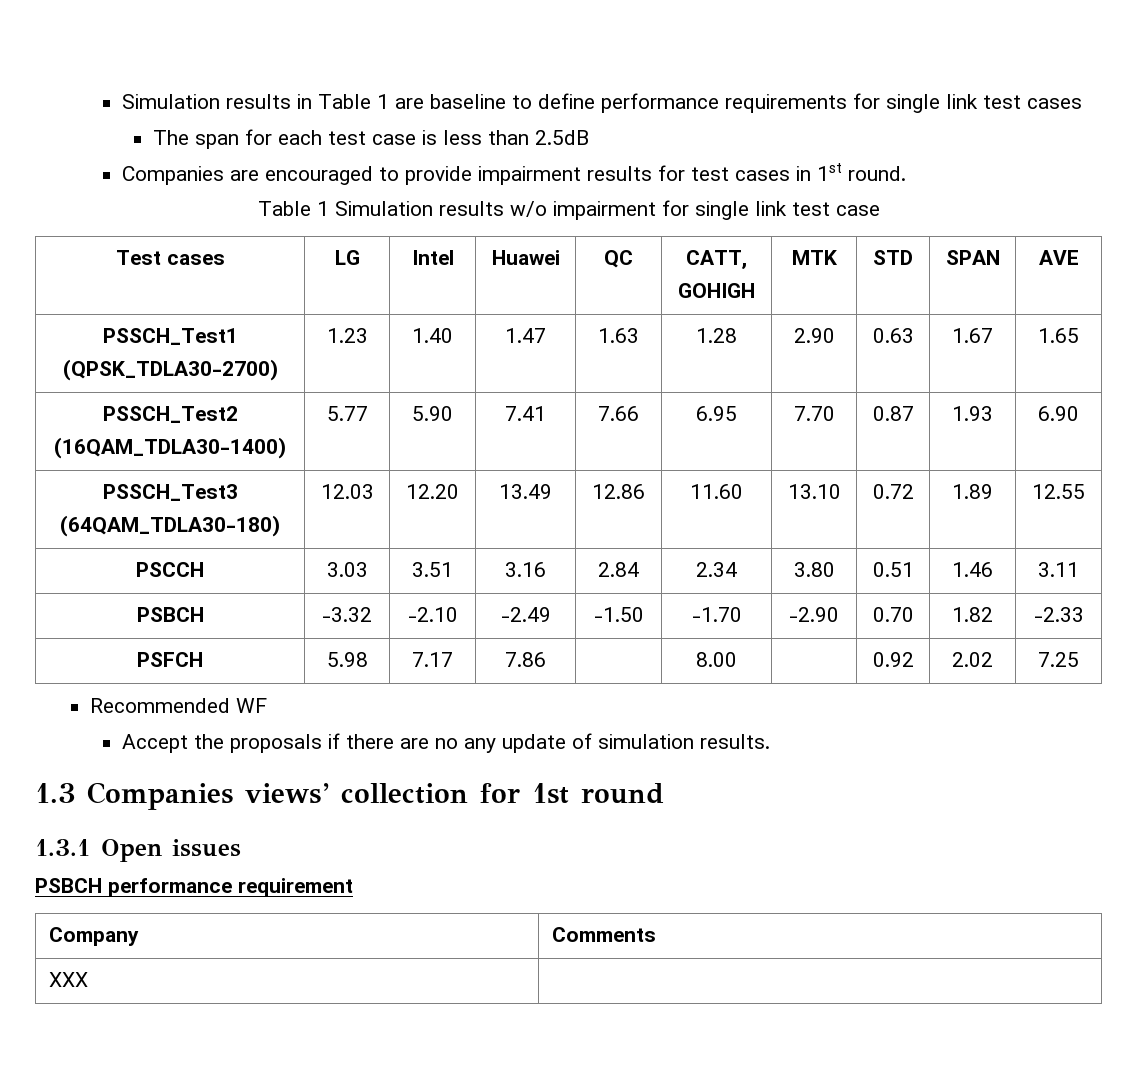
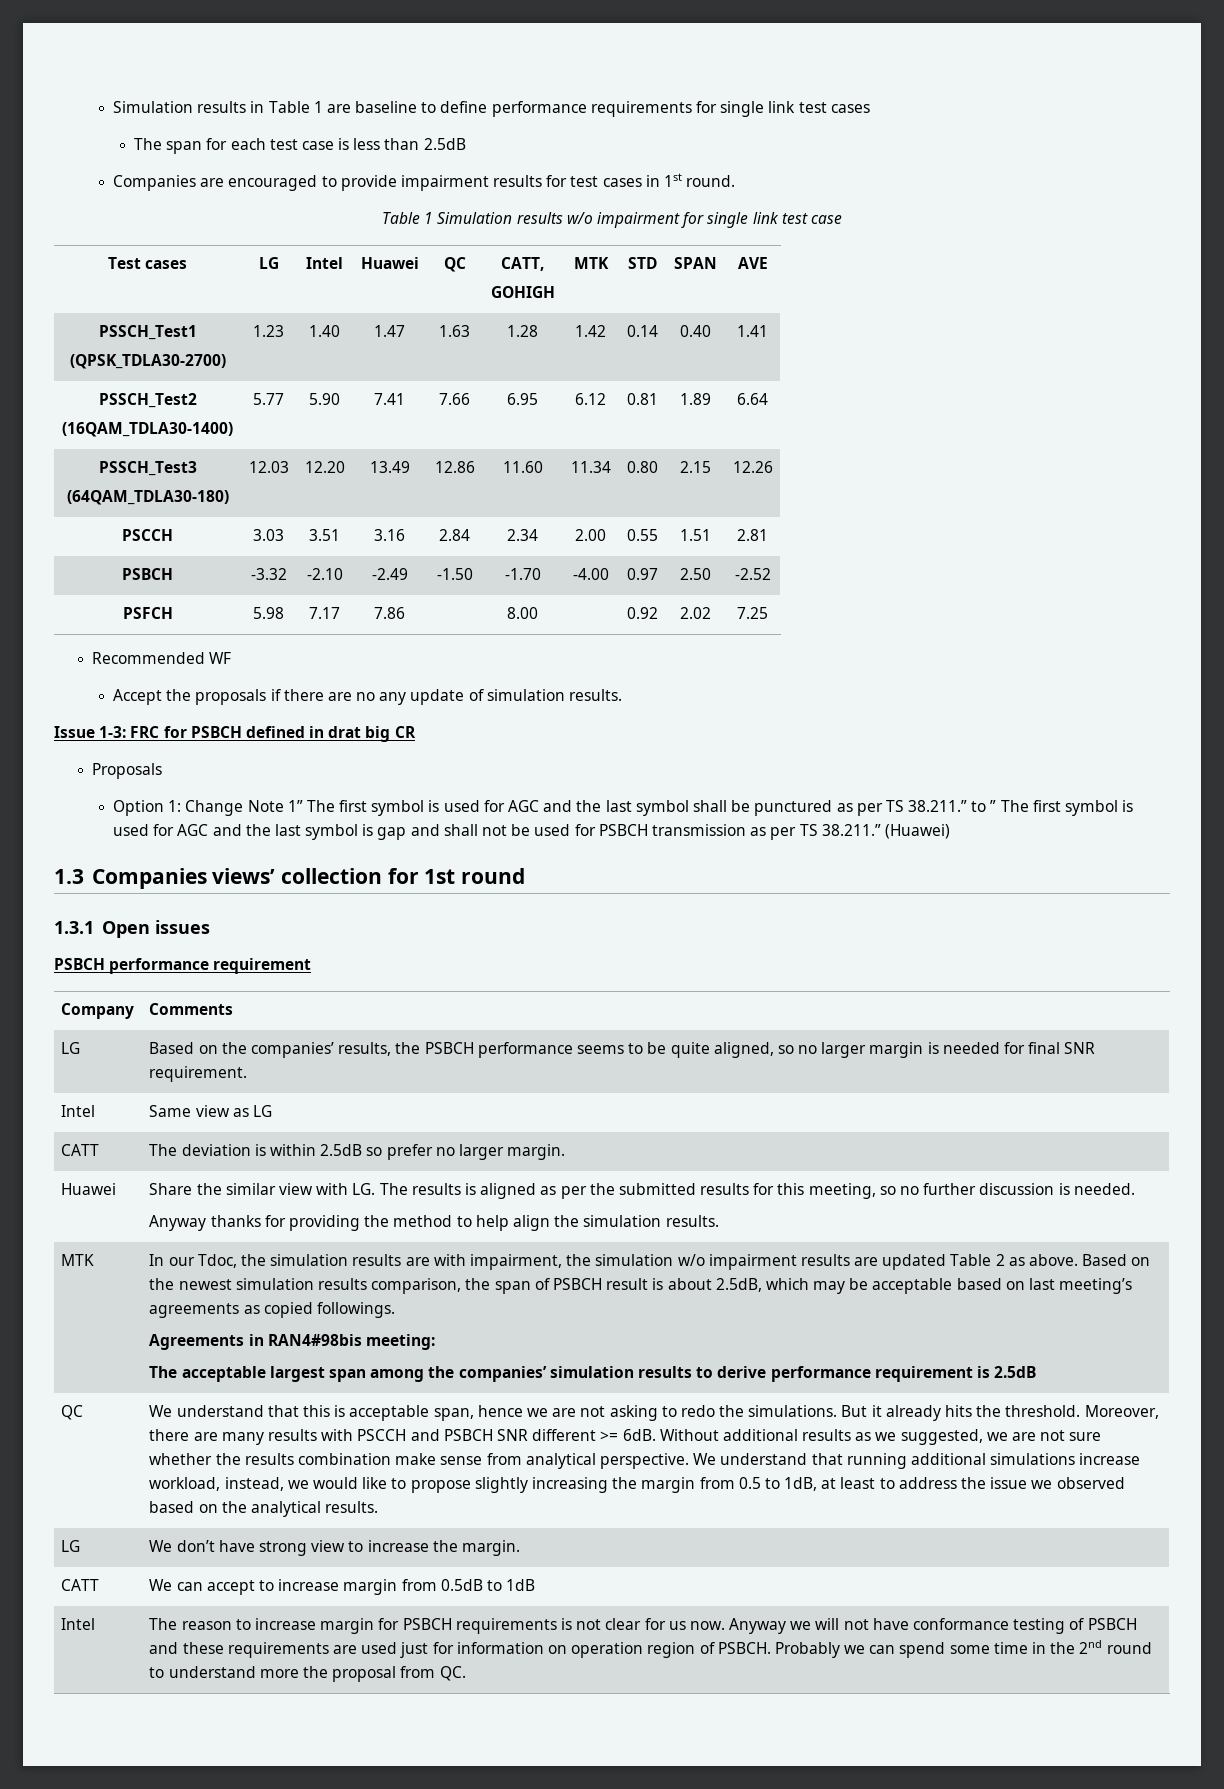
[793,328,835,343] [872,328,914,343] [952,328,993,343] [1038,328,1079,343] 2.90 | 0.63 | 1.67 | 1.65 -> [575,325,606,337] [626,325,658,337] [679,325,711,337] [737,325,768,337] 1.42 | 0.14 | 0.40 | 1.41
[793,406,835,421] [872,406,914,421] [952,406,993,421] [1038,406,1079,421] 7.70 | 0.87 | 1.93 | 6.90 -> [575,393,606,405] [626,393,658,405] [679,393,711,405] [737,393,768,405] 6.12 | 0.81 | 1.89 | 6.64
[787,484,841,499] [872,484,914,499] [952,484,993,499] [1032,484,1085,499] 13.10 | 0.72 | 1.89 | 12.55 -> [570,461,611,473] [626,461,658,473] [679,461,711,473] [732,461,773,473] 11.34 | 0.80 | 2.15 | 12.26
[793,562,835,577] [872,562,914,577] [952,562,993,577] [1038,562,1079,577] 3.80 | 0.51 | 1.46 | 3.11 -> [575,529,606,541] [626,529,658,541] [679,529,711,541] [737,529,768,541] 2.00 | 0.55 | 1.51 | 2.81
[789,607,839,622] [872,607,914,622] [952,607,993,622] [1033,607,1084,622] -2.90 | 0.70 | 1.82 | -2.33 -> [572,568,609,580] [626,568,658,580] [679,568,711,580] [734,568,771,580] -4.00 | 0.97 | 2.50 | -2.52
(770, 741) none -> [54,726,416,742] [92,763,163,779] [112,800,1134,816] [112,824,950,840] // Issue 1-3: FRC for PSBCH defined in drat big CR // Proposals // Option 1: Change Note 1” The first symbol is used for AGC and the last symbol shall be punctured as per TS 38.211.” to ” The first symbol is used for AGC and the last symbol is gap and shall not be used for PSBCH transmission as per TS 38.211.” (Huawei)
[49,972,89,987] XXX | -> [61,1042,81,1054] [149,1042,1096,1058] [149,1066,248,1082] [61,1105,96,1117] [149,1105,273,1117] [61,1144,100,1156] [149,1144,566,1160] [61,1183,117,1195] [149,1183,1135,1199] [149,1215,719,1231] [61,1254,95,1266] [149,1254,1151,1270] [149,1278,1133,1294] [149,1302,396,1318] [149,1334,436,1350] [149,1366,1037,1382] [61,1405,84,1420] [149,1405,1159,1421] [149,1429,1102,1445] [149,1453,1141,1469] [149,1477,1125,1493] [149,1501,379,1517] [61,1540,81,1552] [149,1540,520,1556] [61,1579,100,1591] [149,1579,536,1595] [61,1618,96,1630] [149,1618,1137,1634] [149,1640,1152,1658] [149,1666,466,1682] LG | Based on the companies’ results, the PSBCH performance seems to be quite aligned, so no larger margin is needed for final SNR requirement. // Intel | Same view as LG // CATT | The deviation is within 2.5dB so prefer no larger margin. // Huawei | Share the similar view with LG. The results is aligned as per the submitted results for this meeting, so no further discussion is needed. // Anyway thanks for providing the method to help align the simulation results. // MTK | In our Tdoc, the simulation results are with impairment, the simulation w/o impairment results are updated Table 2 as above. Based on the newest simulation results comparison, the span of PSBCH result is about 2.5dB, which may be acceptable based on last meeting’s agreements as copied followings. // Agreements in RAN4#98bis meeting: // The acceptable largest span among the companies’ simulation results to derive performance requirement is 2.5dB // QC | We understand that this is acceptable span, hence we are not asking to redo the simulations. But it already hits the threshold. Moreover, there are many results with PSCCH and PSBCH SNR different >= 6dB. Without additional results as we suggested, we are not sure whether the results combination make sense from analytical perspective. We understand that running additional simulations increase workload, instead, we would like to propose slightly increasing the margin from 0.5 to 1dB, at least to address the issue we observed based on the analytical results. // LG | We don’t have strong view to increase the margin. // CATT | We can accept to increase margin from 0.5dB to 1dB // Intel | The reason to increase margin for PSBCH requirements is not clear for us now. Anyway we will not have conformance testing of PSBCH and these requirements are used just for information on operation region of PSBCH. Probably we can spend some time in the 2nd round to understand more the proposal from QC.

